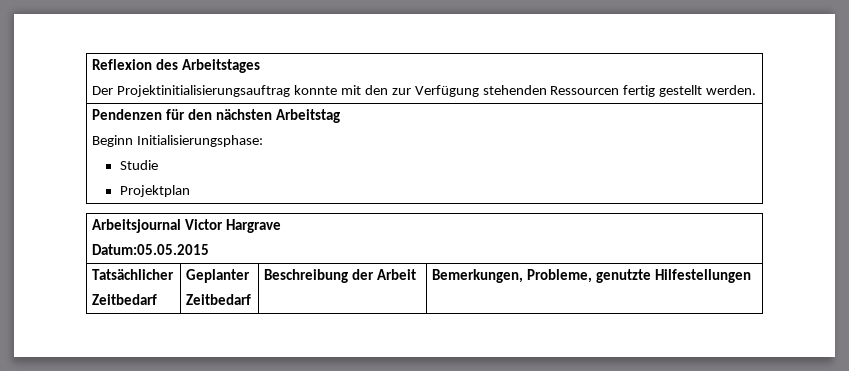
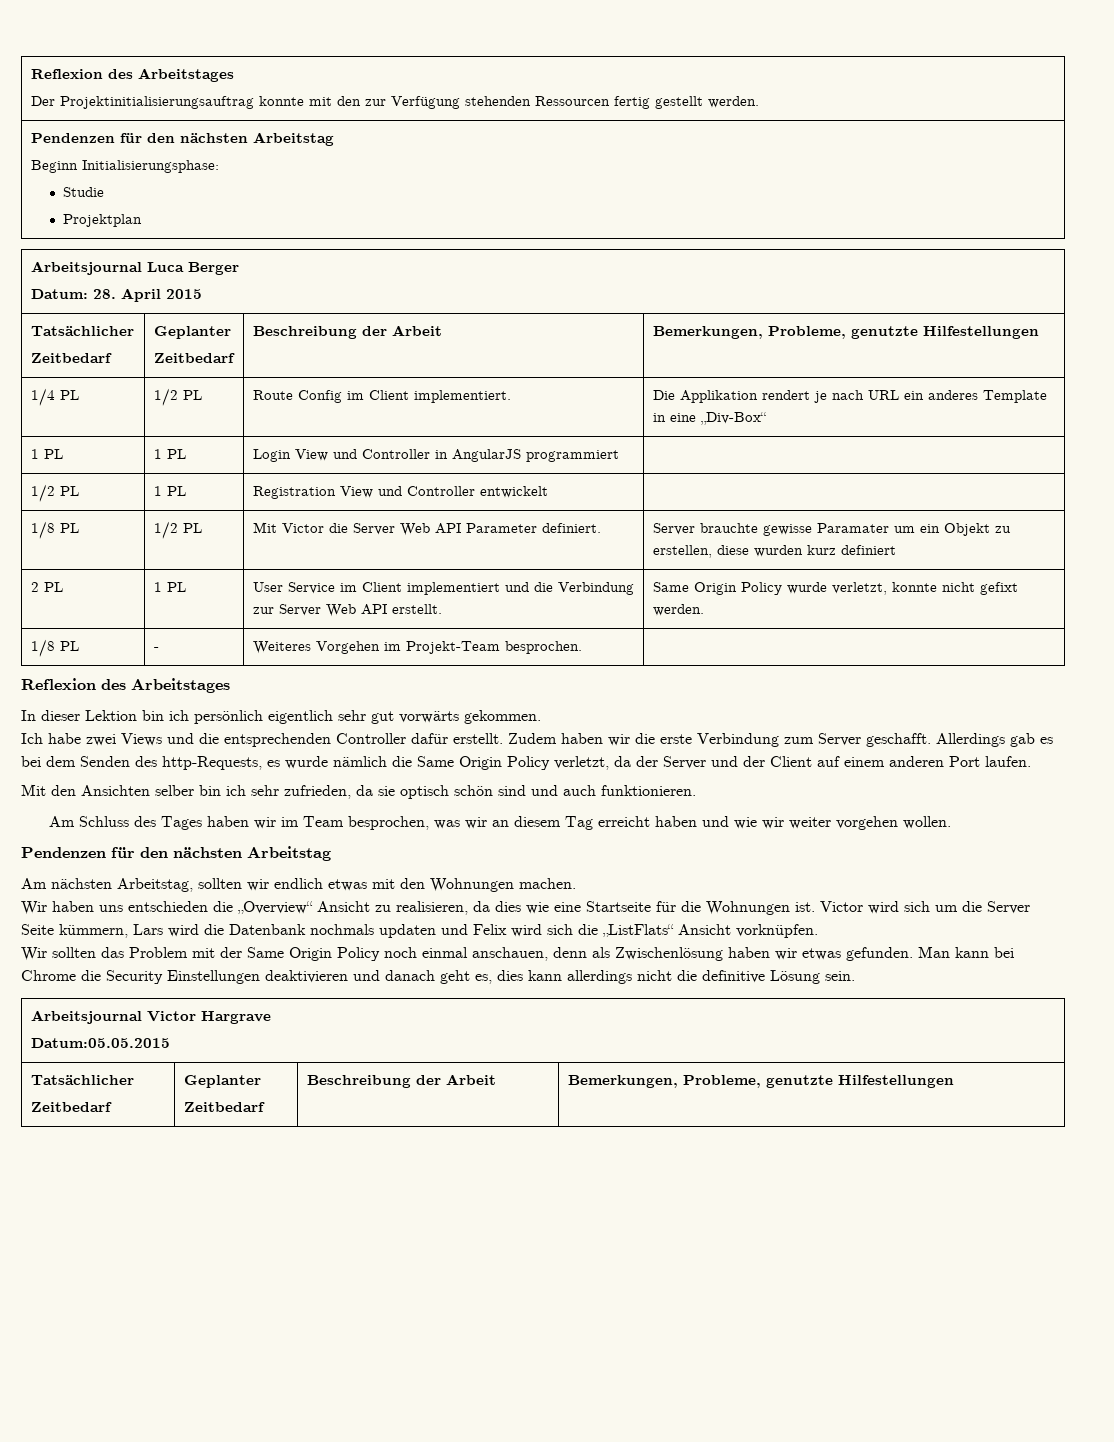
(190, 191) none -> [30,261,239,275] [30,288,202,302] [30,326,134,336] [30,353,112,363] [153,326,231,339] [153,353,235,363] [252,325,442,339] [652,326,1039,339] [30,388,79,406] [153,388,202,406] [252,390,511,403] [652,390,1047,403] [652,412,766,425] [30,449,63,459] [153,449,186,459] [252,449,619,462] [30,484,79,502] [153,486,186,496] [252,486,548,499] [30,521,79,539] [153,521,202,539] [252,522,601,536] [652,523,1011,536] [652,545,896,558] [30,582,63,592] [153,582,186,592] [252,582,634,595] [252,604,442,617] [652,582,1018,595] [652,604,704,616] [30,639,79,657] [153,647,159,651] [252,641,582,654] [21,678,230,693] [21,710,541,724] [21,733,1053,747] [21,756,1031,770] [21,784,696,799] [48,816,951,830] [21,846,331,861] [21,878,576,892] [21,901,1030,915] [21,924,818,938] [21,946,1014,961] [21,970,855,984] // Arbeitsjournal Luca Berger // Datum: 28. April 2015 // Tatsächlicher // Zeitbedarf | Geplanter // Zeitbedarf | Beschreibung der Arbeit | Bemerkungen, Probleme, genutzte Hilfestellungen // 1/4 PL | 1/2 PL | Route Config im Client implementiert. | Die Applikation rendert je nach URL ein anderes Template in eine „Div-Box“ // 1 PL | 1 PL | Login View und Controller in AngularJS programmiert | // 1/2 PL | 1 PL | Registration View und Controller entwickelt | // 1/8 PL | 1/2 PL | Mit Victor die Server Web API Parameter definiert. | Server brauchte gewisse Paramater um ein Objekt zu erstellen, diese wurden kurz definiert // 2 PL | 1 PL | User Service im Client implementiert und die Verbindung zur Server Web API erstellt. | Same Origin Policy wurde verletzt, konnte nicht gefixt werden. // 1/8 PL | - | Weiteres Vorgehen im Projekt-Team besprochen. | // Reflexion des Arbeitstages // In dieser Lektion bin ich persönlich eigentlich sehr gut vorwärts gekommen. // Ich habe zwei Views und die entsprechenden Controller dafür erstellt. Zudem haben wir die erste Verbindung zum Server geschafft. Allerdings gab es bei dem Senden des http-Requests, es wurde nämlich die Same Origin Policy verletzt, da der Server und der Client auf einem anderen Port laufen. // Mit den Ansichten selber bin ich sehr zufrieden, da sie optisch schön sind und auch funktionieren. // Am Schluss des Tages haben wir im Team besprochen, was wir an diesem Tag erreicht haben und wie wir weiter vorgehen wollen. // Pendenzen für den nächsten Arbeitstag // Am nächsten Arbeitstag, sollten wir endlich etwas mit den Wohnungen machen. // Wir haben uns entschieden die „Overview“ Ansicht zu realisieren, da dies wie eine Startseite für die Wohnungen ist. Victor wird sich um die Server Seite kümmern, Lars wird die Datenbank nochmals updaten und Felix wird sich die „ListFlats“ Ansicht vorknüpfen. // Wir sollten das Problem mit der Same Origin Policy noch einmal anschauen, denn als Zwischenlösung haben wir etwas gefunden. Man kann bei Chrome die Security Einstellungen deaktivieren und danach geht es, dies kann allerdings nicht die definitive Lösung sein.

